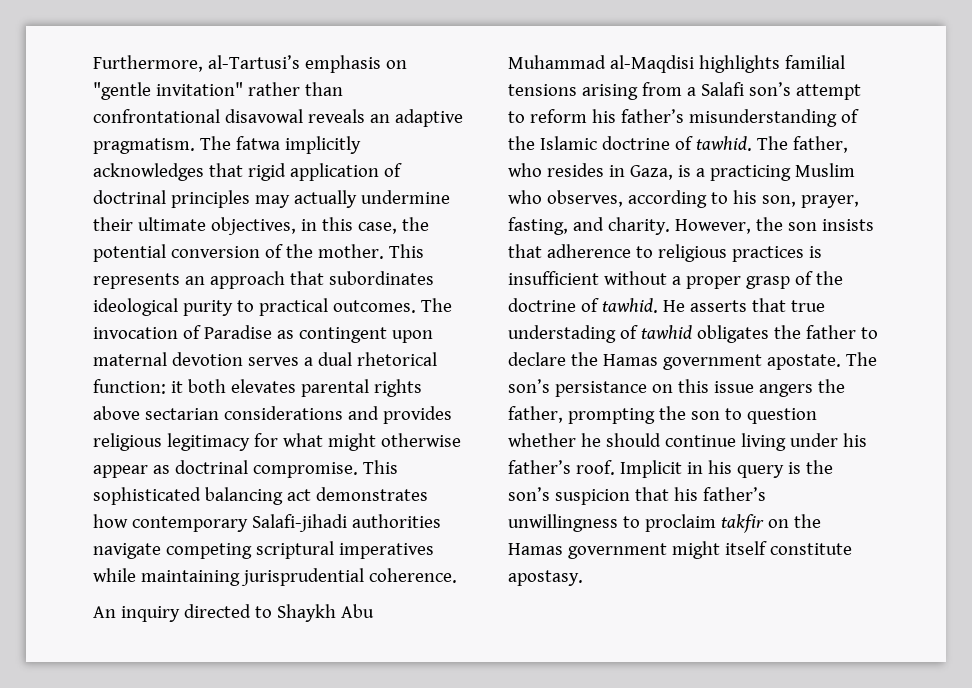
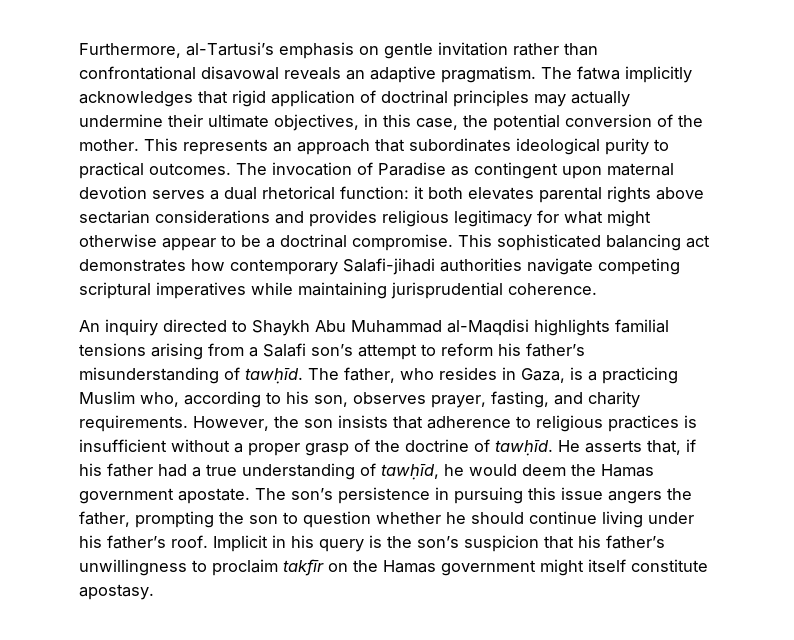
[93,82,243,100] "gentle invitation" -> [384,42,508,59] gentle invitation
[152,465,170,474] as -> [221,235,275,248] to be a
[508,136,752,151] the Islamic doctrine of tawhid. -> [245,368,303,384] tawḥīd.
[508,190,623,207] who observes, -> [140,392,179,407] who,
(796, 201) none -> [353,392,426,404] observes
[607,217,670,235] charity. -> [588,391,640,408] [79,415,188,432] charity requirements.
[601,298,658,313] tawhid. -> [495,440,553,456] tawḥīd.
[751,298,825,312] [508,325,878,343] [508,352,566,366] that true understading of tawhid obligates the father to declare -> [647,439,696,455] [79,463,566,480] that, if his father had a true understanding of tawḥīd, he would deem
[554,381,673,397] persistance on -> [338,487,523,504] persistence in pursuing
[720,514,764,533] takfir -> [283,559,324,576] takfīr

